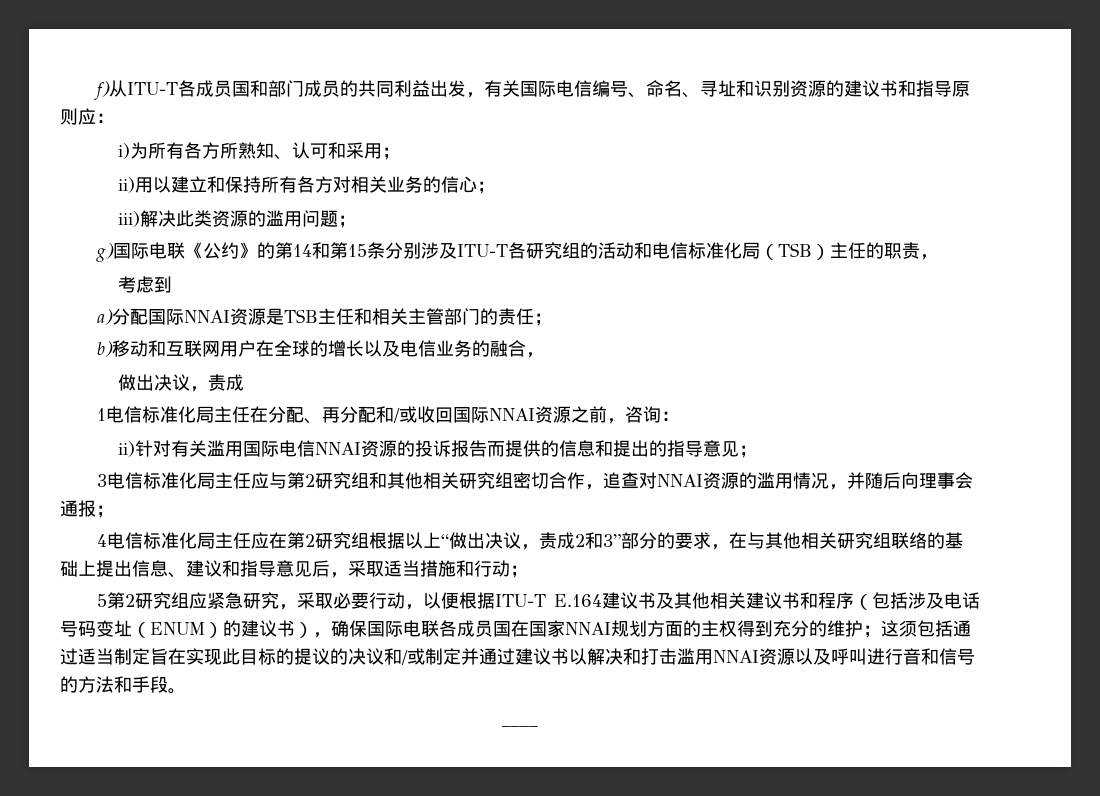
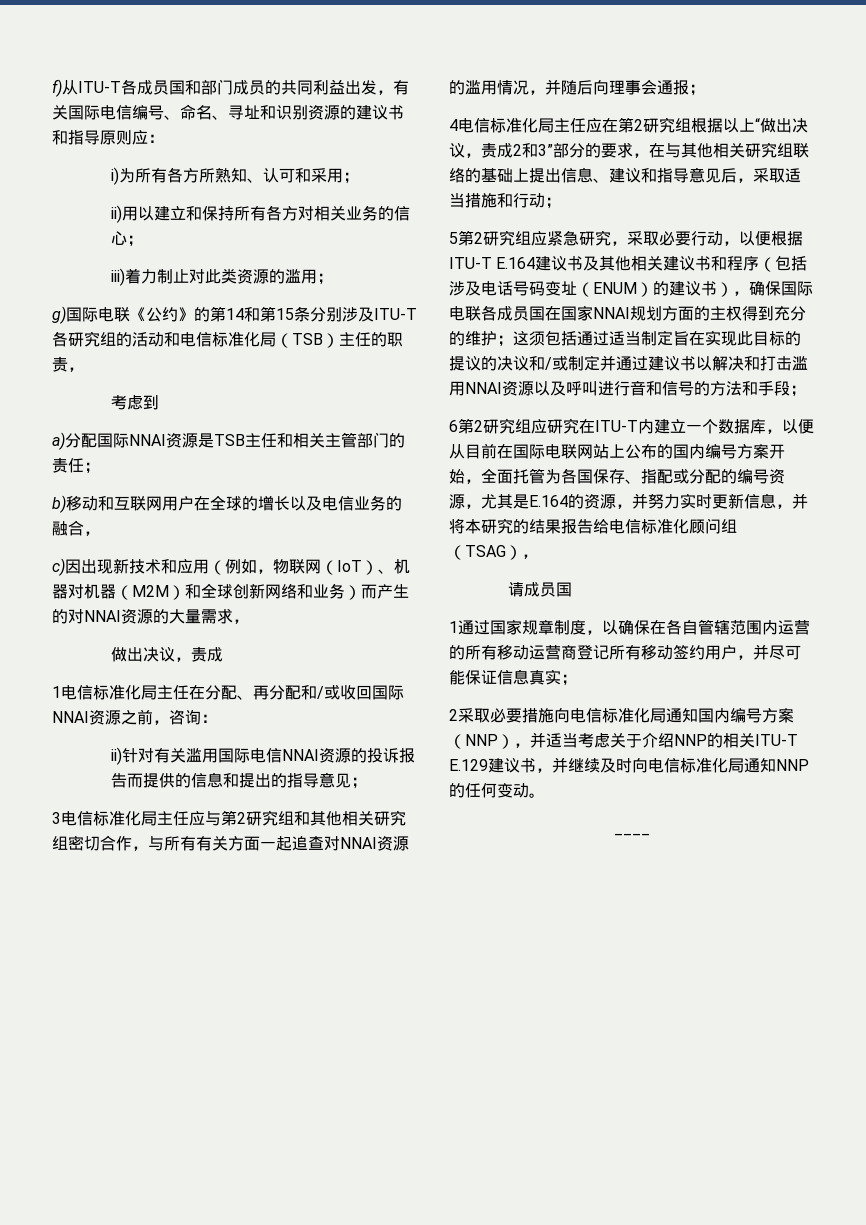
[139,210,176,227] 解决 -> [125,268,206,284] 着力制止对
[301,210,338,227] 问题 -> (318, 276) none
(544, 355) none -> [52,558,410,576] [52,583,409,600] [52,608,249,624] // c)因出现新技术和应用（例如，物联网（IoT）、机器对机器（M2M）和全球创新网络和业务）而产生的对NNAI资源的大量需求，
(603, 487) none -> [148,836,292,851] 与所有有关方面一起
(168, 684) none -> [790,385,806,397] [449,418,814,434] [449,443,785,459] [449,468,785,484] [449,493,808,509] [449,518,737,534] [449,545,538,560] [508,582,573,597] [449,619,810,635] [449,644,801,660] [449,669,577,686] [449,708,794,723] [449,732,798,749] [449,757,809,773] [449,783,529,798] ； // 6第2研究组应研究在ITU-T内建立一个数据库，以便从目前在国际电联网站上公布的国内编号方案开始，全面托管为各国保存、指配或分配的编号资源，尤其是E.164的资源，并努力实时更新信息，并将本研究的结果报告给电信标准化顾问组（TSAG）， // 请成员国 // 1通过国家规章制度，以确保在各自管辖范围内运营的所有移动运营商登记所有移动签约用户，并尽可能保证信息真实； // 2采取必要措施向电信标准化局通知国内编号方案（NNP），并适当考虑关于介绍NNP的相关ITU-T E.129建议书，并继续及时向电信标准化局通知NNP的任何变动

